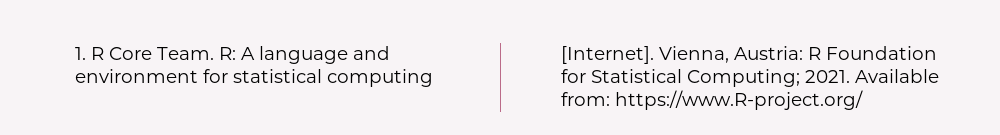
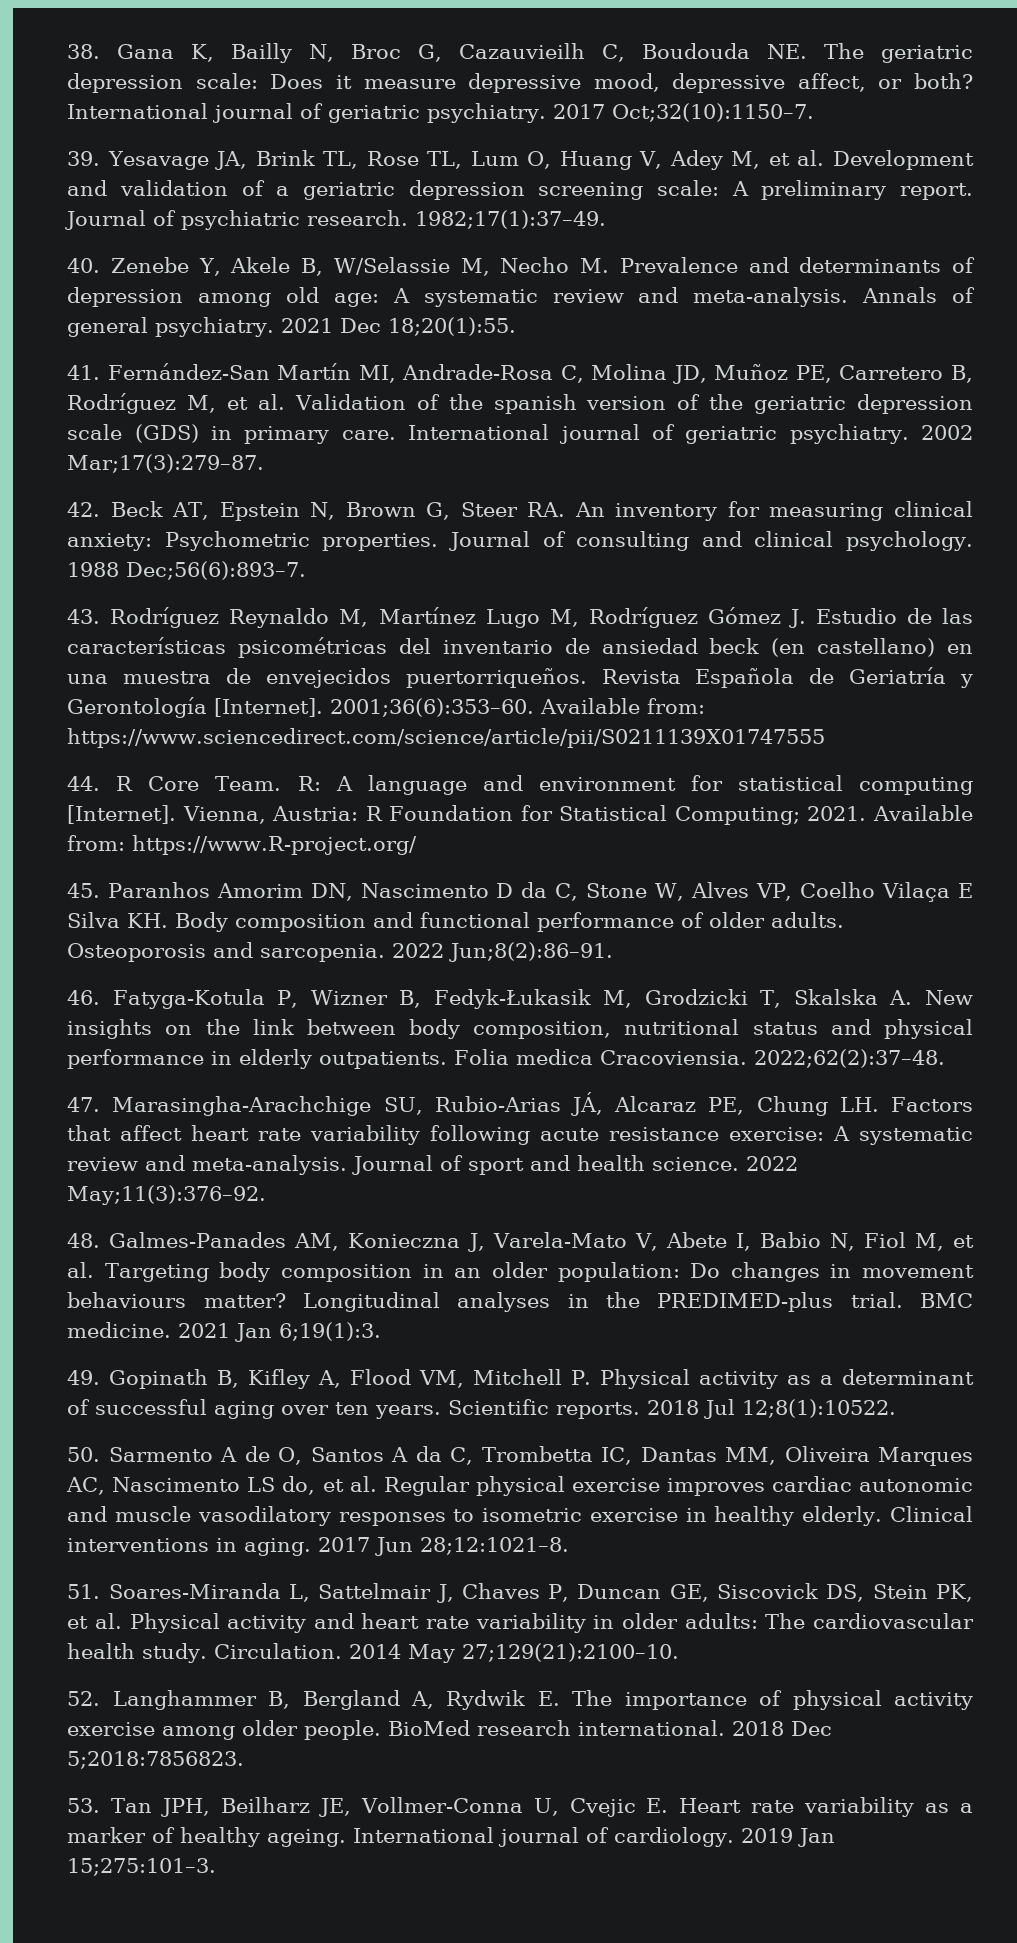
[74,47,86,60] 1. -> [67,43,973,63] [67,73,973,93] [67,103,815,123] [67,150,974,170] [67,180,974,200] [65,210,607,230] [67,257,976,276] [67,287,975,307] [67,317,517,337] [67,363,973,384] [67,393,973,414] [67,424,974,444] [67,454,265,473] [67,501,973,521] [67,531,974,551] [67,561,307,580] [67,607,974,628] [67,637,974,658] [67,667,974,688] [67,697,706,718] [67,728,826,748] [67,776,101,791] 38. Gana K, Bailly N, Broc G, Cazauvieilh C, Boudouda NE. The geriatric depression scale: Does it measure depressive mood, depressive affect, or both? International journal of geriatric psychiatry. 2017 Oct;32(10):1150–7. // 39. Yesavage JA, Brink TL, Rose TL, Lum O, Huang V, Adey M, et al. Development and validation of a geriatric depression screening scale: A preliminary report. Journal of psychiatric research. 1982;17(1):37–49. // 40. Zenebe Y, Akele B, W/Selassie M, Necho M. Prevalence and determinants of depression among old age: A systematic review and meta-analysis. Annals of general psychiatry. 2021 Dec 18;20(1):55. // 41. Fernández-San Martín MI, Andrade-Rosa C, Molina JD, Muñoz PE, Carretero B, Rodríguez M, et al. Validation of the spanish version of the geriatric depression scale (GDS) in primary care. International journal of geriatric psychiatry. 2002 Mar;17(3):279–87. // 42. Beck AT, Epstein N, Brown G, Steer RA. An inventory for measuring clinical anxiety: Psychometric properties. Journal of consulting and clinical psychology. 1988 Dec;56(6):893–7. // 43. Rodríguez Reynaldo M, Martínez Lugo M, Rodríguez Gómez J. Estudio de las características psicométricas del inventario de ansiedad beck (en castellano) en una muestra de envejecidos puertorriqueños. Revista Española de Geriatría y Gerontología [Internet]. 2001;36(6):353–60. Available from: https://www.sciencedirect.com/science/article/pii/S0211139X01747555 // 44.
(863, 100) none -> [67,882,973,902] [67,912,845,932] [67,942,614,962] [67,989,973,1009] [67,1019,974,1039] [67,1049,946,1069] [67,1092,974,1116] [67,1125,973,1145] [67,1155,799,1175] [67,1185,267,1205] [67,1232,975,1252] [67,1262,975,1282] [67,1292,974,1312] [67,1322,382,1342] [67,1369,974,1389] [67,1399,897,1419] [67,1446,974,1466] [66,1476,973,1496] [67,1506,973,1526] [67,1537,570,1556] [67,1583,973,1603] [67,1613,975,1633] [67,1643,680,1663] [67,1690,974,1710] [67,1720,833,1740] [67,1751,245,1769] [67,1797,973,1817] [67,1827,836,1847] [67,1858,217,1876] // 45. Paranhos Amorim DN, Nascimento D da C, Stone W, Alves VP, Coelho Vilaça E Silva KH. Body composition and functional performance of older adults. Osteoporosis and sarcopenia. 2022 Jun;8(2):86–91. // 46. Fatyga-Kotula P, Wizner B, Fedyk-Łukasik M, Grodzicki T, Skalska A. New insights on the link between body composition, nutritional status and physical performance in elderly outpatients. Folia medica Cracoviensia. 2022;62(2):37–48. // 47. Marasingha-Arachchige SU, Rubio-Arias JÁ, Alcaraz PE, Chung LH. Factors that affect heart rate variability following acute resistance exercise: A systematic review and meta-analysis. Journal of sport and health science. 2022 May;11(3):376–92. // 48. Galmes-Panades AM, Konieczna J, Varela-Mato V, Abete I, Babio N, Fiol M, et al. Targeting body composition in an older population: Do changes in movement behaviours matter? Longitudinal analyses in the PREDIMED-plus trial. BMC medicine. 2021 Jan 6;19(1):3. // 49. Gopinath B, Kifley A, Flood VM, Mitchell P. Physical activity as a determinant of successful aging over ten years. Scientific reports. 2018 Jul 12;8(1):10522. // 50. Sarmento A de O, Santos A da C, Trombetta IC, Dantas MM, Oliveira Marques AC, Nascimento LS do, et al. Regular physical exercise improves cardiac autonomic and muscle vasodilatory responses to isometric exercise in healthy elderly. Clinical interventions in aging. 2017 Jun 28;12:1021–8. // 51. Soares-Miranda L, Sattelmair J, Chaves P, Duncan GE, Siscovick DS, Stein PK, et al. Physical activity and heart rate variability in older adults: The cardiovascular health study. Circulation. 2014 May 27;129(21):2100–10. // 52. Langhammer B, Bergland A, Rydwik E. The importance of physical activity exercise among older people. BioMed research international. 2018 Dec 5;2018:7856823. // 53. Tan JPH, Beilharz JE, Vollmer-Conna U, Cvejic E. Heart rate variability as a marker of healthy ageing. International journal of cardiology. 2019 Jan 15;275:101–3.

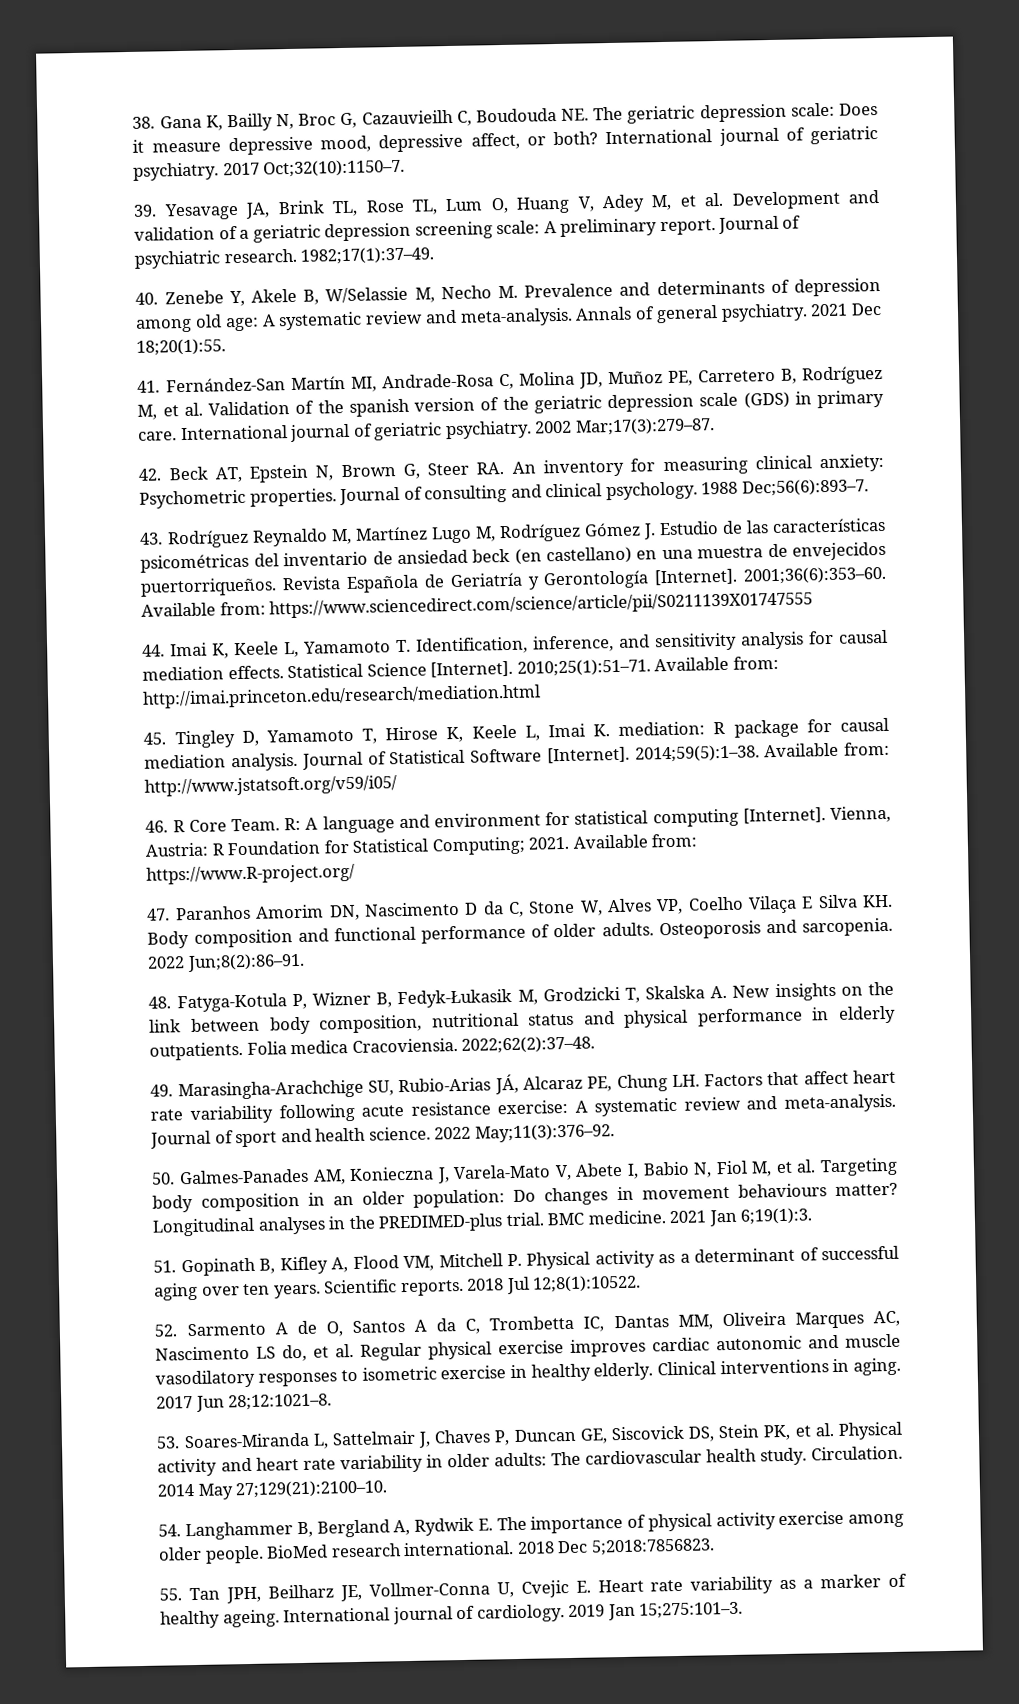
(101, 783) none -> [170,629,888,659] [142,655,779,681] [142,684,542,709] [143,717,889,749] [144,741,890,772] [144,775,398,797] [145,820,169,833] Imai K, Keele L, Yamamoto T. Identification, inference, and sensitivity analysis for causal mediation effects. Statistical Science [Internet]. 2010;25(1):51–71. Available from: http://imai.princeton.edu/research/mediation.html // 45. Tingley D, Yamamoto T, Hirose K, Keele L, Imai K. mediation: R package for causal mediation analysis. Journal of Statistical Software [Internet]. 2014;59(5):1–38. Available from: http://www.jstatsoft.org/v59/i05/ // 46.
[67,883,101,898] 45. -> [146,908,171,921] 47.
[67,990,101,1005] 46. -> [148,996,172,1009] 48.
[67,1097,101,1112] 47. -> [150,1084,174,1097] 49.
[67,1233,101,1248] 48. -> [151,1172,176,1185] 50.
[67,1370,101,1385] 49. -> [153,1260,177,1273] 51.
[67,1447,101,1462] 50. -> [154,1324,178,1337] 52.
[67,1584,101,1599] 51. -> [156,1436,181,1449] 53.
[67,1691,101,1706] 52. -> [158,1524,182,1537] 54.
[67,1798,101,1813] 53. -> [159,1588,183,1601] 55.

